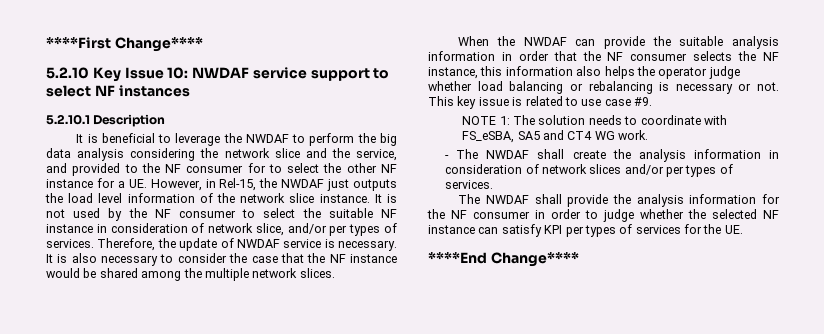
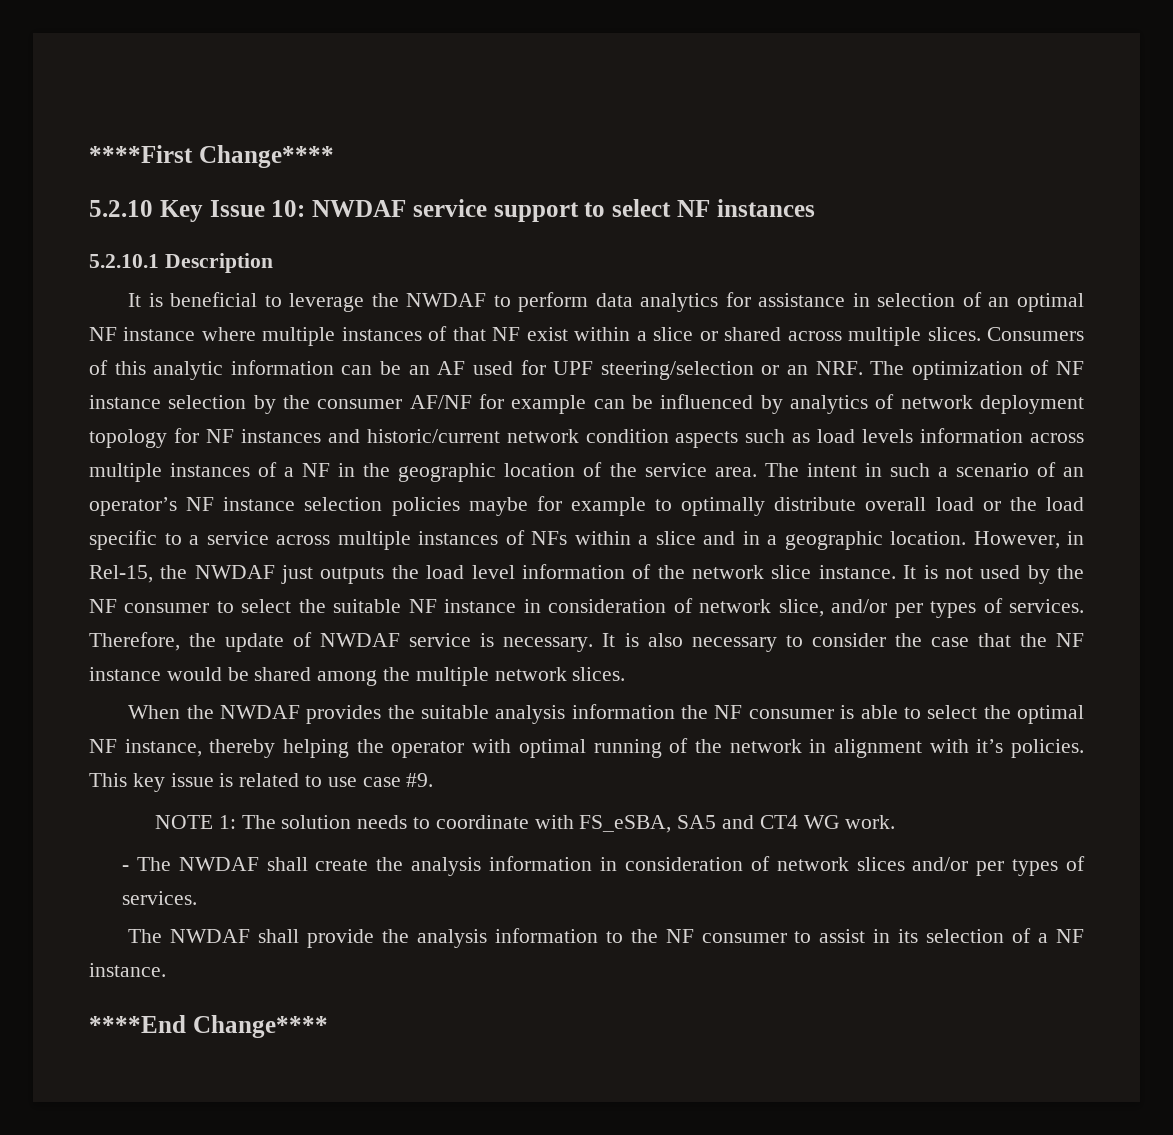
[357,133,397,146] [46,148,397,161] [46,163,397,176] [46,178,147,188] the big data analysis considering the network slice and the service, and provided to the NF consumer for to select the other NF instance for a UE. -> [595,292,1084,312] [89,326,1084,346] [89,360,1084,380] [89,394,1085,414] [89,428,1084,448] [89,462,1084,482] [89,496,1084,516] [89,530,966,550] data analytics for assistance in selection of an optimal NF instance where multiple instances of that NF exist within a slice or shared across multiple slices. Consumers of this analytic information can be an AF used for UPF steering/selection or an NRF. The optimization of NF instance selection by the consumer AF/NF for example can be influenced by analytics of network deployment topology for NF instances and historic/current network condition aspects such as load levels information across multiple instances of a NF in the geographic location of the service area. The intent in such a scenario of an operator’s NF instance selection policies maybe for example to optimally distribute overall load or the load specific to a service across multiple instances of NFs within a slice and in a geographic location.
[575,36,645,49] can provide -> [306,705,382,724] provides
[501,51,779,61] [428,66,740,79] [428,81,779,94] in order that the NF consumer selects the NF instance, this information also helps the operator judge whether load balancing or rebalancing is necessary or not. -> [681,705,1085,724] [89,738,1084,758] the NF consumer is able to select the optimal NF instance, thereby helping the operator with optimal running of the network in alignment with it’s policies.
[762,194,780,204] [427,209,779,222] [428,224,743,237] for the NF consumer in order to judge whether the selected NF instance can satisfy KPI per types of services for the UE. -> [605,928,1084,943] [89,963,166,977] to the NF consumer to assist in its selection of a NF instance.

